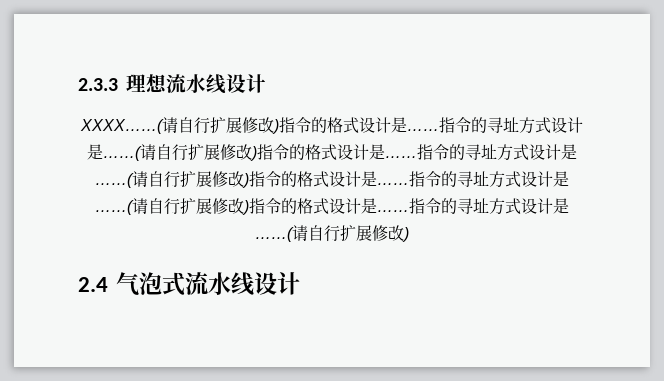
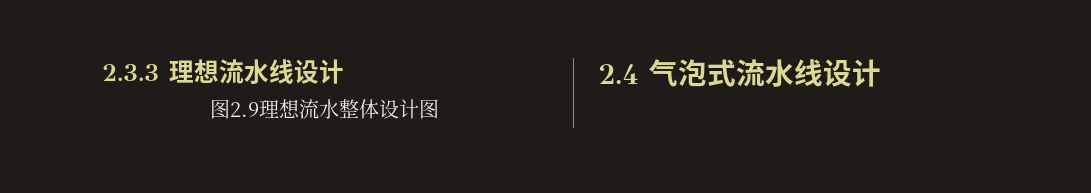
[80,117,583,134] [87,144,577,161] [95,171,569,188] [95,198,569,215] [255,225,409,242] XXXX……(请自行扩展修改)指令的格式设计是……指令的寻址方式设计是……(请自行扩展修改)指令的格式设计是……指令的寻址方式设计是……(请自行扩展修改)指令的格式设计是……指令的寻址方式设计是……(请自行扩展修改)指令的格式设计是……指令的寻址方式设计是……(请自行扩展修改) -> [210,99,439,119] 图2.9理想流水整体设计图

